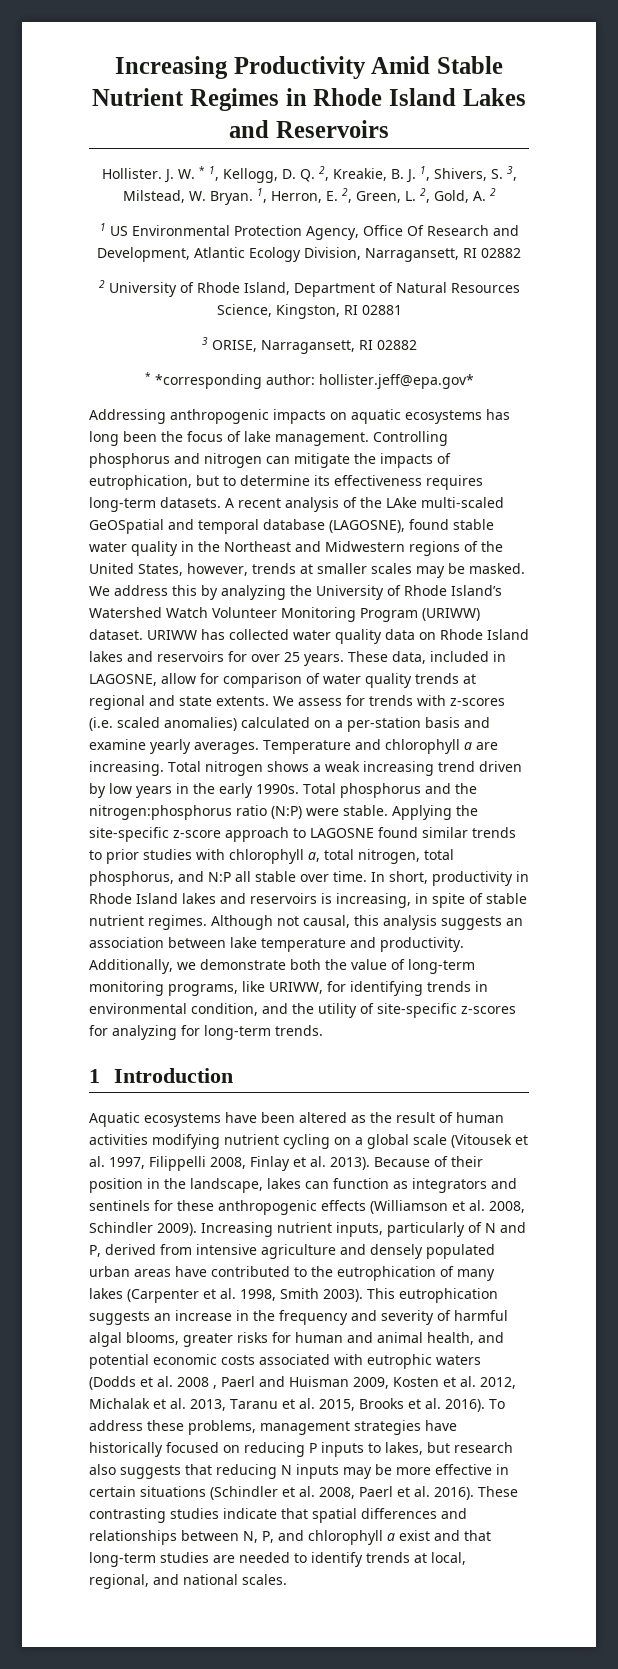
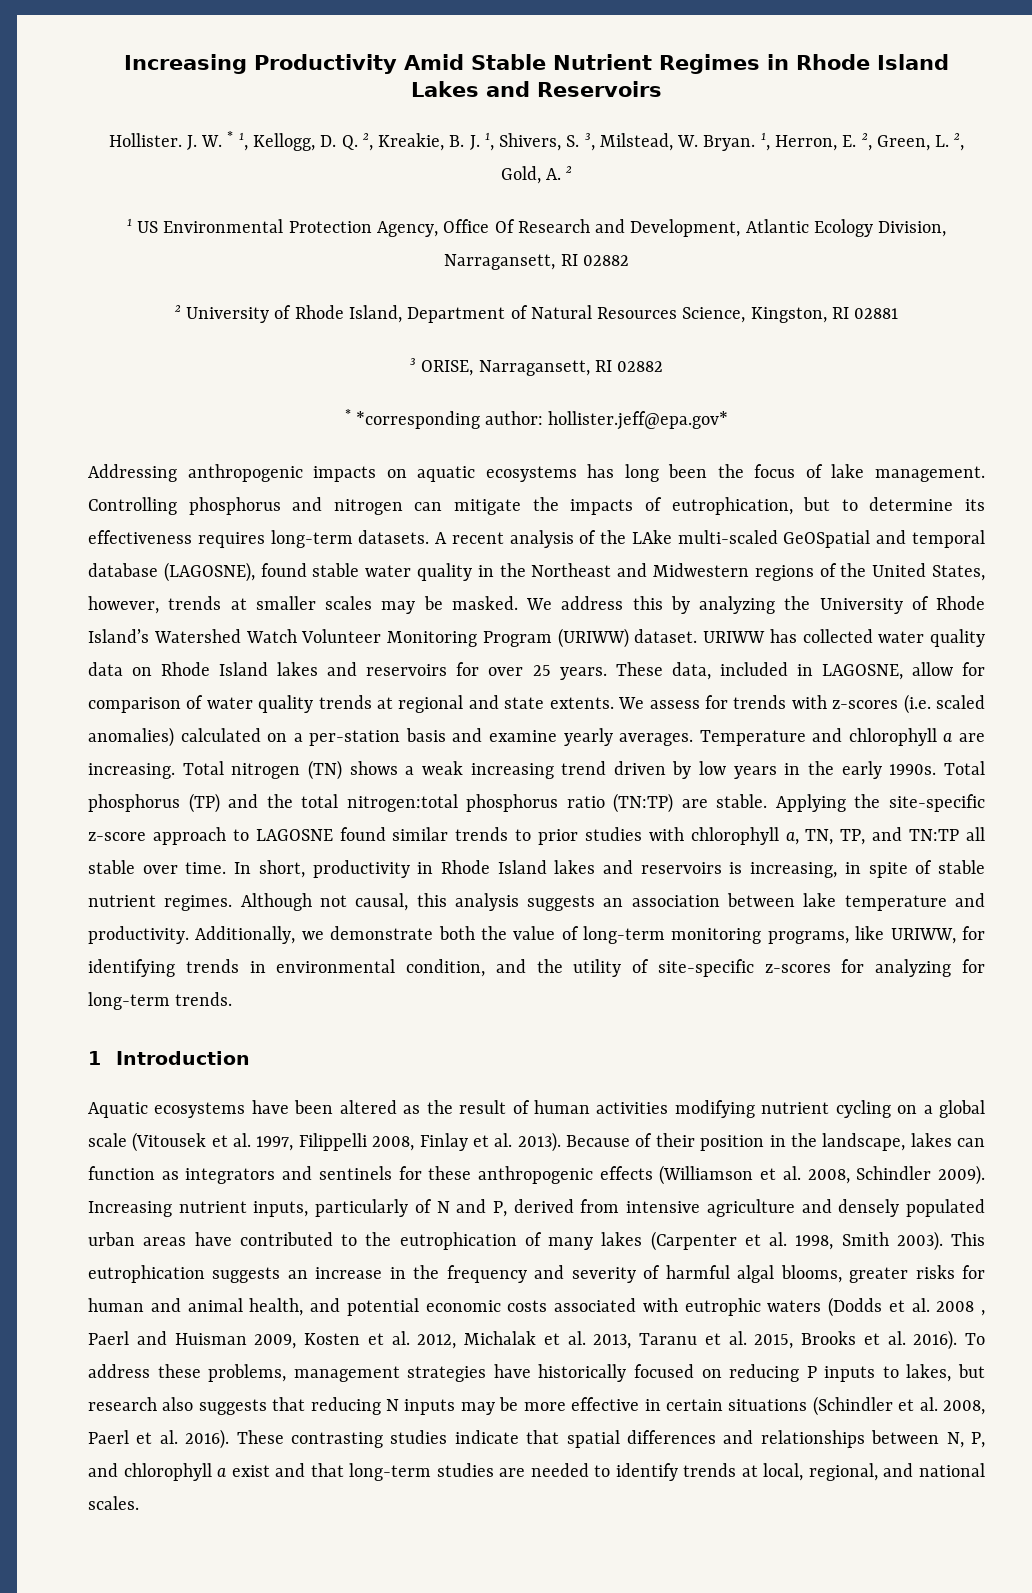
(263, 768) none -> [307,760,342,780] (TN)
[425,783,477,794] [89,805,339,820] and the nitrogen:phosphorus ratio (N:P) were -> [188,793,708,813] (TP) and the total nitrogen:total phosphorus ratio (TN:TP) are
[324,849,454,864] [89,871,231,886] total nitrogen, total phosphorus, and N:P -> [805,827,960,845] TN, TP, and TN:TP

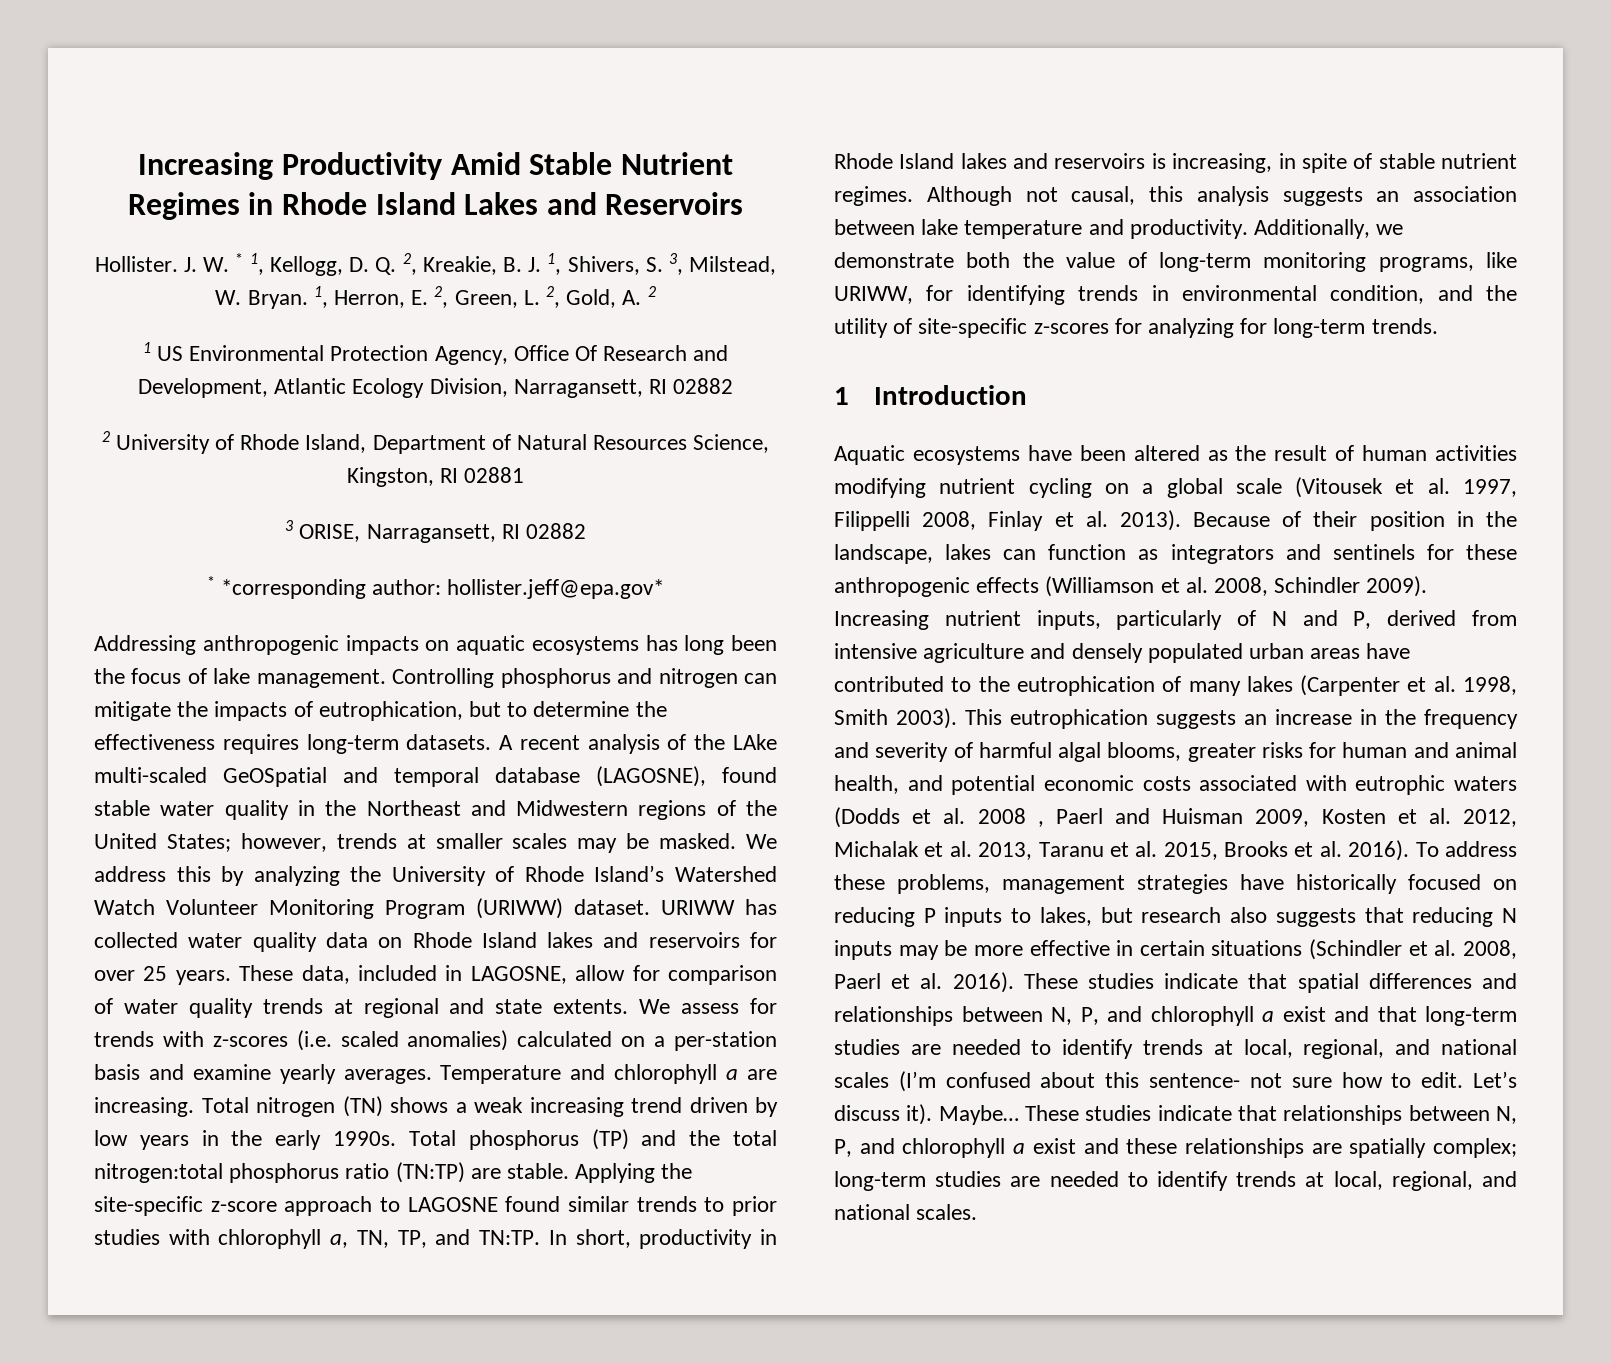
[965,499,986,511] its -> [635,701,667,717] the
[931,565,985,581] States, -> [166,834,231,852] States;
[909,827,985,841] [88,860,227,874] TN:TP all stable over time. -> [479,1230,541,1245] TN:TP.
[291,1432,383,1448] contrasting -> (1078, 981) none
(985, 1470) none -> [834,1071,1517,1092] [834,1104,1517,1125] [834,1138,1517,1158] [834,1171,1517,1191] [834,1204,910,1220] scales (I’m confused about this sentence- not sure how to edit. Let’s discuss it). Maybe… These studies indicate that relationships between N, P, and chlorophyll a exist and these relationships are spatially complex; long-term studies are needed to identify trends at local, regional, and national

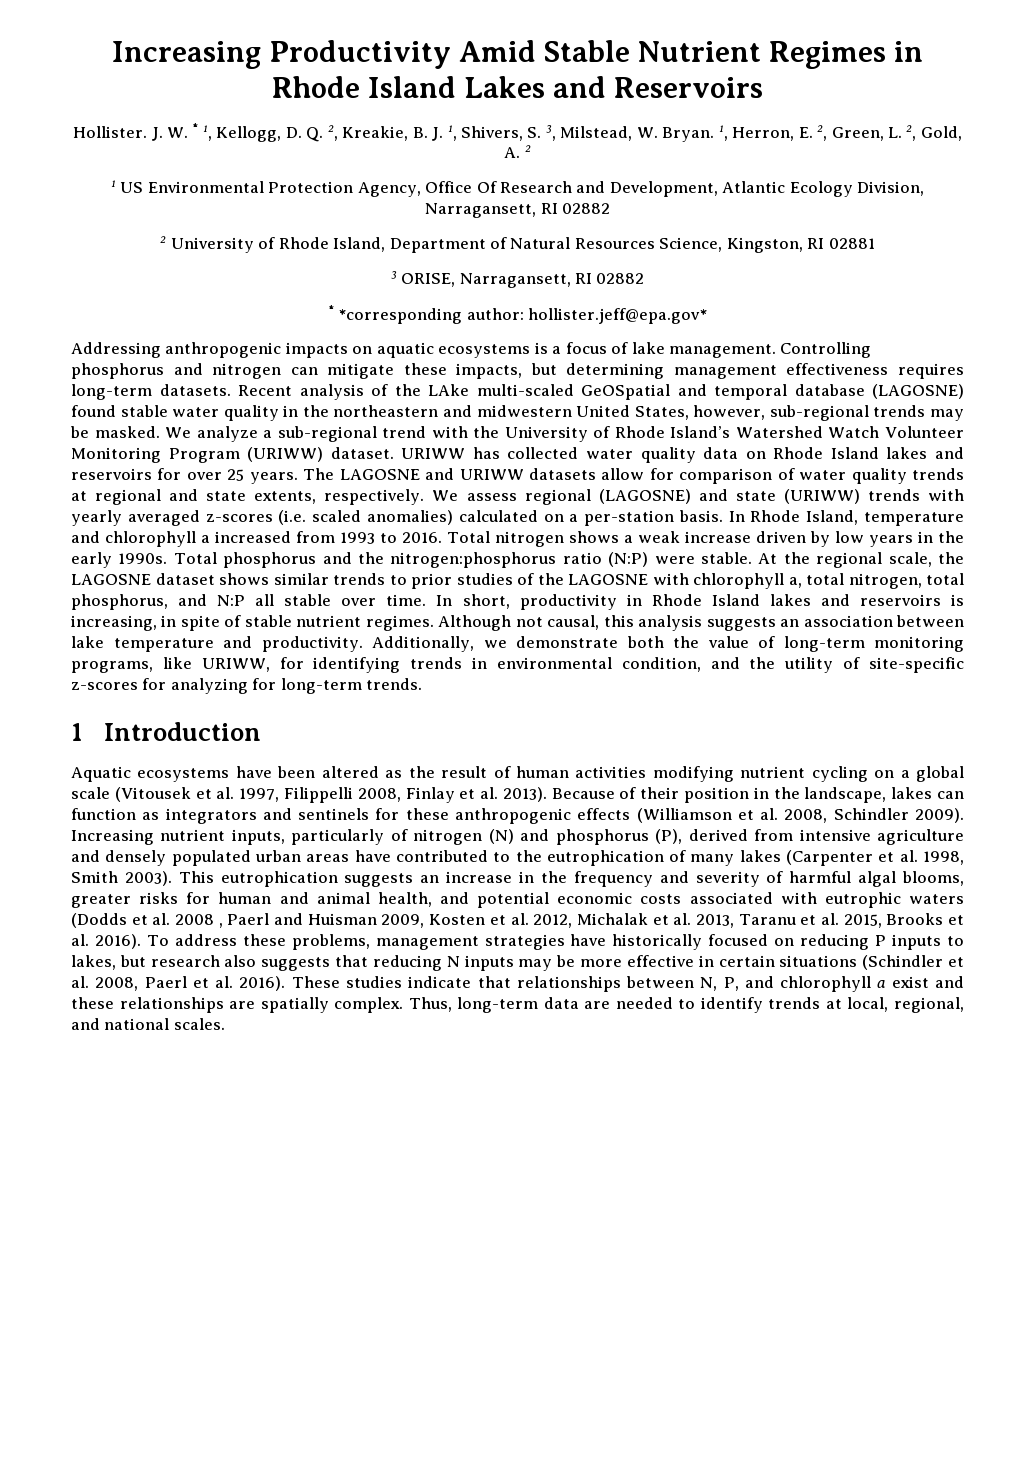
[645,635,777,655] [94,668,125,684] has long been the -> [534,342,562,354] is a
[177,701,667,721] the impacts of eutrophication, but to determine the -> [403,363,777,379] these impacts, but determining management
[499,735,580,750] A recent -> [238,385,292,396] Recent
[596,766,706,787] (LAGOSNE), -> [872,384,964,399] (LAGOSNE)
[366,800,777,820] [94,833,777,853] [94,866,340,886] Northeast and Midwestern regions of the United States; however, trends at smaller scales may be masked. We address this by analyzing -> [333,405,964,421] [70,426,468,442] northeastern and midwestern United States, however, sub-regional trends may be masked. We analyze a sub-regional trend with
[239,965,567,984] These data, included in LAGOSNE, -> [303,468,596,480] The LAGOSNE and URIWW datasets
[553,998,777,1014] [94,1031,204,1047] extents. We assess for trends with -> [254,489,964,505] [71,510,200,526] extents, respectively. We assess regional (LAGOSNE) and state (URIWW) trends with yearly averaged
[94,1064,778,1084] [94,1097,194,1117] basis and examine yearly averages. Temperature and chlorophyll a are increasing. -> [678,510,965,526] [71,531,443,547] basis. In Rhode Island, temperature and chlorophyll a increased from 1993 to 2016.
[342,1096,383,1117] (TN) -> (564, 539) none
[529,1097,682,1117] increasing trend -> [684,531,751,543] increase
[591,1129,777,1150] [94,1162,693,1183] [94,1196,561,1216] (TP) and the total nitrogen:total phosphorus ratio (TN:TP) are stable. Applying the site-specific z-score approach to LAGOSNE found -> [322,552,964,568] [71,573,269,585] and the nitrogen:phosphorus ratio (N:P) were stable. At the regional scale, the LAGOSNE dataset shows
[168,1229,541,1249] with chlorophyll a, TN, TP, and TN:TP. -> [517,573,964,589] [71,594,427,610] of the LAGOSNE with chlorophyll a, total nitrogen, total phosphorus, and N:P all stable over time.
[1271,610,1372,629] N and P, -> [413,829,683,845] nitrogen (N) and phosphorus (P),
[1297,973,1517,993] [834,1006,1517,1026] [834,1039,1517,1059] [834,1071,1517,1092] [834,1104,1277,1125] spatial differences and relationships between N, P, and chlorophyll a exist and that long-term studies are needed to identify trends at local, regional, and national scales (I’m confused about this sentence- not sure how to edit. Let’s discuss it). Maybe… These studies indicate that -> (511, 982) none
[1433,1138,1517,1158] [834,1171,1002,1191] complex; long-term studies -> [334,997,579,1013] complex. Thus, long-term data

